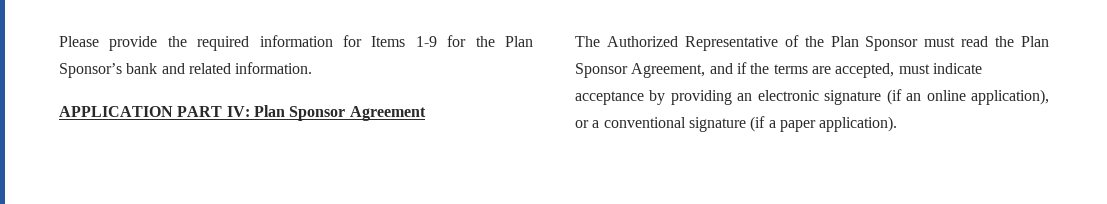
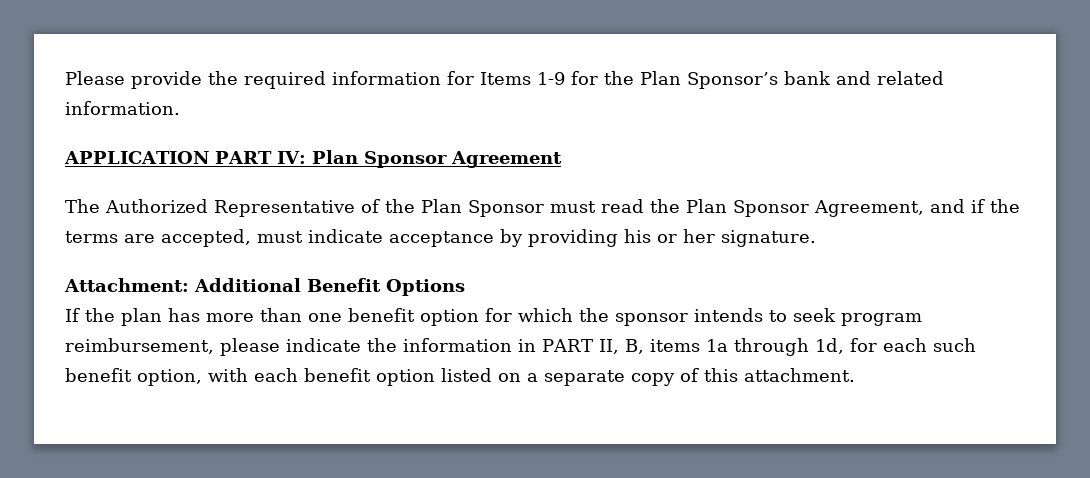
[737,89,1049,105] [575,116,898,132] an electronic signature (if an online application), or a conventional signature (if a paper application). -> [624,229,816,247] [64,278,465,296] [65,308,922,326] [65,338,976,356] [65,368,855,386] his or her signature. // Attachment: Additional Benefit Options // If the plan has more than one benefit option for which the sponsor intends to seek program reimbursement, please indicate the information in PART II, B, items 1a through 1d, for each such benefit option, with each benefit option listed on a separate copy of this attachment.

